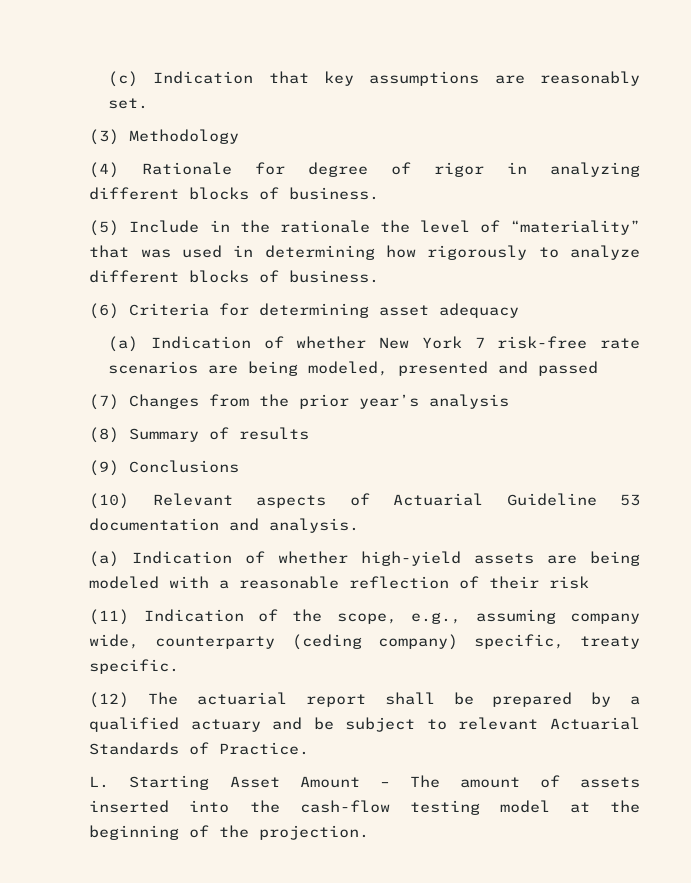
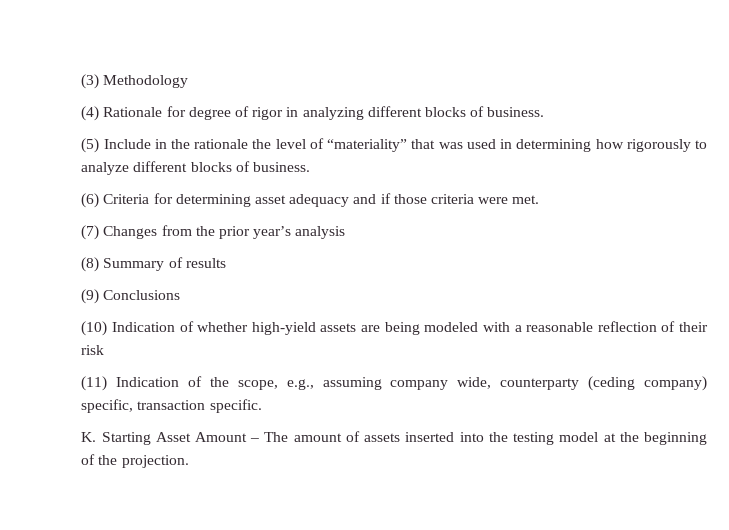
[108,71,640,87] [108,98,149,109] (c) Indication that key assumptions are reasonably set. // -> (81, 81) none
[108,336,640,352] [108,361,599,376] // (a) Indication of whether New York 7 risk-free rate scenarios are being modeled, presented and passed -> [353,193,540,204] and if those criteria were met.
[152,493,640,508] [89,518,360,533] [89,551,120,567] Relevant aspects of Actuarial Guideline 53 documentation and analysis. // (a) -> (108, 328) none
[580,636,640,649] treaty -> [137,400,206,410] transaction
[89,692,640,708] [89,717,640,732] [89,742,310,755] [89,776,110,788] (12) The actuarial report shall be prepared by a qualified actuary and be subject to relevant Actuarial Standards of Practice. // L. -> [81,432,97,442] K.
[299,800,390,813] cash-flow -> (508, 437) none

